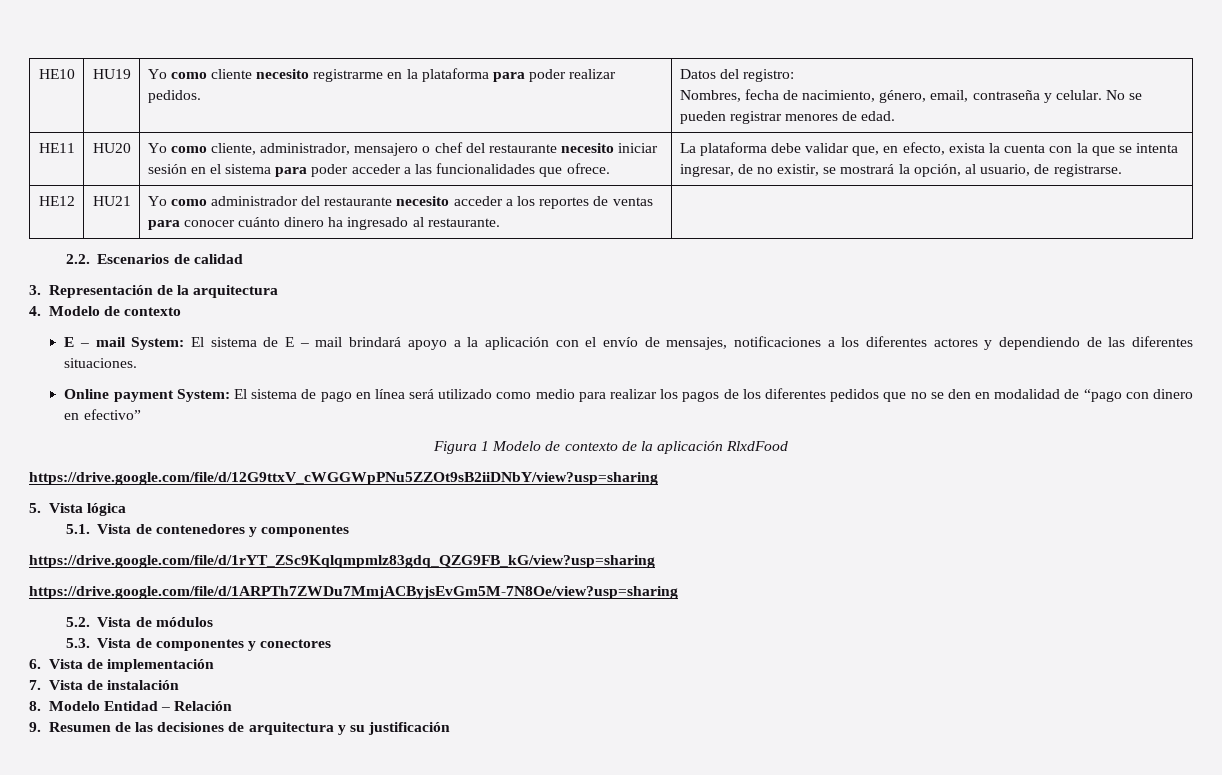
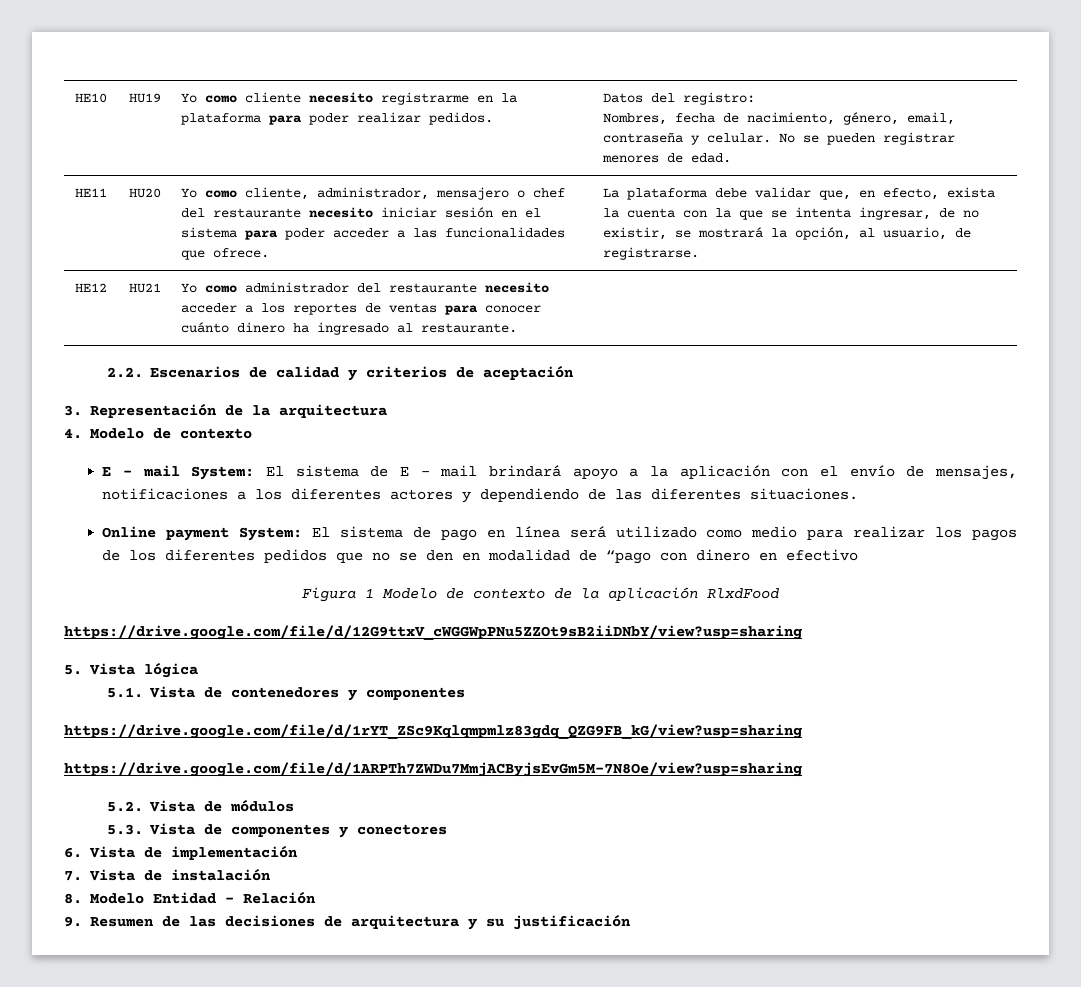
(243, 259) none -> [348,365,575,381] y criterios de aceptación
[83,409,141,420] efectivo” -> [786,549,859,561] efectivo

